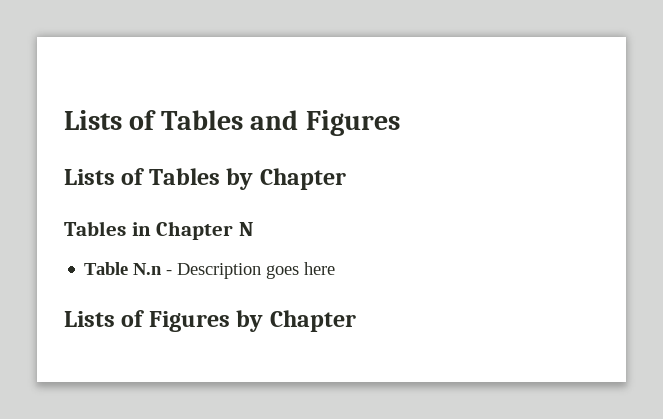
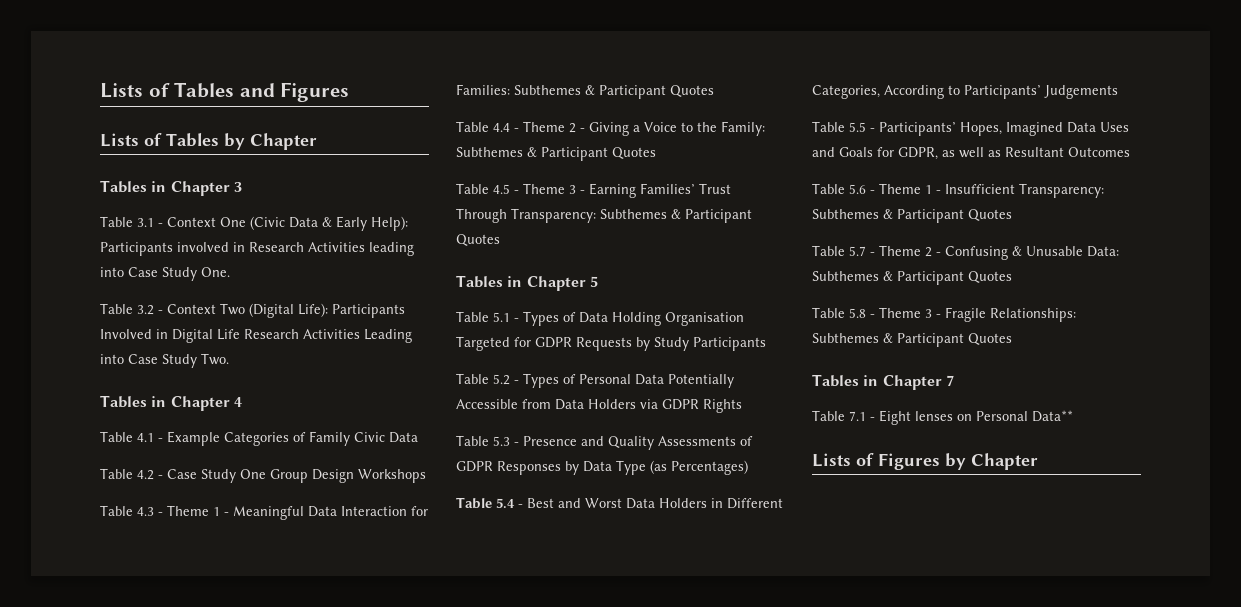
[238,222,253,236] [84,262,336,279] N // Table N.n - Description goes here -> [233,182,242,192] [100,216,408,231] [100,242,414,256] [100,267,230,281] [100,303,405,318] [100,329,412,343] [100,353,229,368] [100,395,242,411] [100,431,418,446] [100,468,426,483] [100,505,428,520] [456,84,714,99] [456,121,765,136] [456,147,656,161] [456,183,731,198] [456,208,752,223] [456,234,500,246] [456,275,598,291] [456,311,744,326] [456,336,766,351] [456,373,734,388] [456,399,742,413] [456,435,753,450] [456,460,748,475] [456,497,783,509] [812,85,1118,99] [812,121,1129,136] [812,147,1130,160] [812,183,1104,198] [812,209,1012,223] [812,245,1119,260] [812,271,1012,285] [812,307,1076,322] [812,333,1012,347] [812,374,954,390] [812,410,1073,425] 3 // Table 3.1 - Context One (Civic Data & Early Help): Participants involved in Research Activities leading into Case Study One. // Table 3.2 - Context Two (Digital Life): Participants Involved in Digital Life Research Activities Leading into Case Study Two. // Tables in Chapter 4 // Table 4.1 - Example Categories of Family Civic Data // Table 4.2 - Case Study One Group Design Workshops // Table 4.3 - Theme 1 - Meaningful Data Interaction for Families: Subthemes & Participant Quotes // Table 4.4 - Theme 2 - Giving a Voice to the Family: Subthemes & Participant Quotes // Table 4.5 - Theme 3 - Earning Families’ Trust Through Transparency: Subthemes & Participant Quotes // Tables in Chapter 5 // Table 5.1 - Types of Data Holding Organisation Targeted for GDPR Requests by Study Participants // Table 5.2 - Types of Personal Data Potentially Accessible from Data Holders via GDPR Rights // Table 5.3 - Presence and Quality Assessments of GDPR Responses by Data Type (as Percentages) // Table 5.4 - Best and Worst Data Holders in Different Categories, According to Participants’ Judgements // Table 5.5 - Participants’ Hopes, Imagined Data Uses and Goals for GDPR, as well as Resultant Outcomes // Table 5.6 - Theme 1 - Insufficient Transparency: Subthemes & Participant Quotes // Table 5.7 - Theme 2 - Confusing & Unusable Data: Subthemes & Participant Quotes // Table 5.8 - Theme 3 - Fragile Relationships: Subthemes & Participant Quotes // Tables in Chapter 7 // Table 7.1 - Eight lenses on Personal Data**

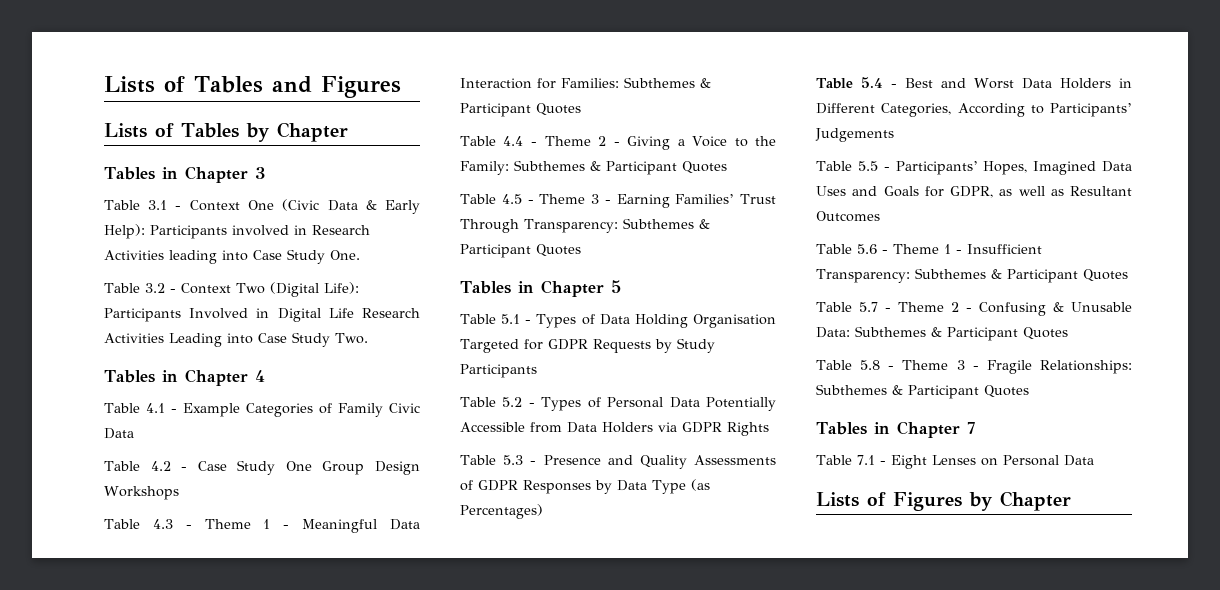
[915,411,953,421] lenses -> [931,455,976,465] Lenses
[1032,410,1073,422] Data** -> [1063,455,1094,466] Data

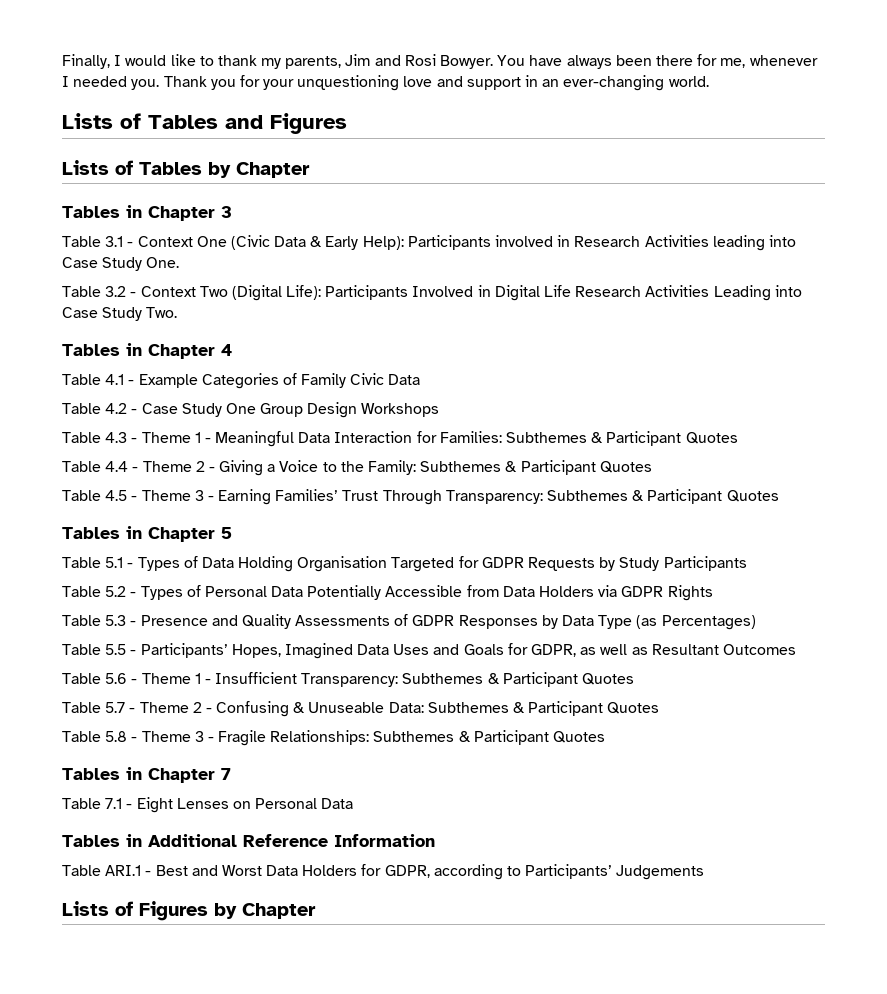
(104, 84) none -> [62,54,818,69] [62,75,709,91] Finally, I would like to thank my parents, Jim and Rosi Bowyer. You have always been there for me, whenever I needed you. Thank you for your unquestioning love and support in an ever-changing world. //
[816,77,1132,89] [816,103,1132,117] [815,128,894,142] // Table 5.4 - Best and Worst Data Holders in Different Categories, According to Participants’ Judgements -> (756, 622) none
[1071,302,1132,312] Unusable -> [308,702,385,713] Unuseable
(1094, 460) none -> [62,834,435,847] [62,864,705,880] // Tables in Additional Reference Information // Table ARI.1 - Best and Worst Data Holders for GDPR, according to Participants’ Judgements

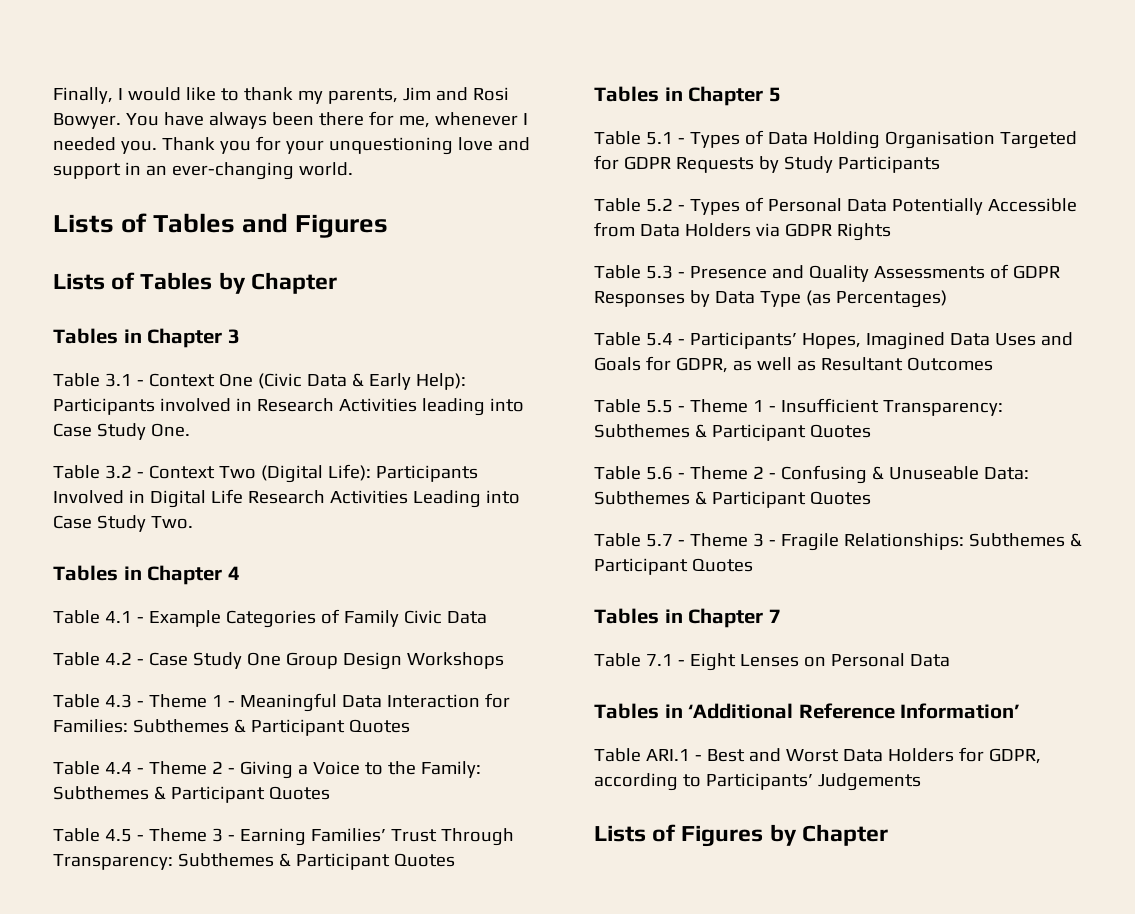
[105,644,127,655] 5.5 -> [645,333,673,346] 5.4
[105,673,128,684] 5.6 -> [645,400,673,413] 5.5
[105,702,126,713] 5.7 -> [645,466,673,480] 5.6
[105,731,128,742] 5.8 -> [645,534,673,547] 5.7
[148,834,435,847] Additional Reference Information -> [688,703,1020,719] ‘Additional Reference Information’

